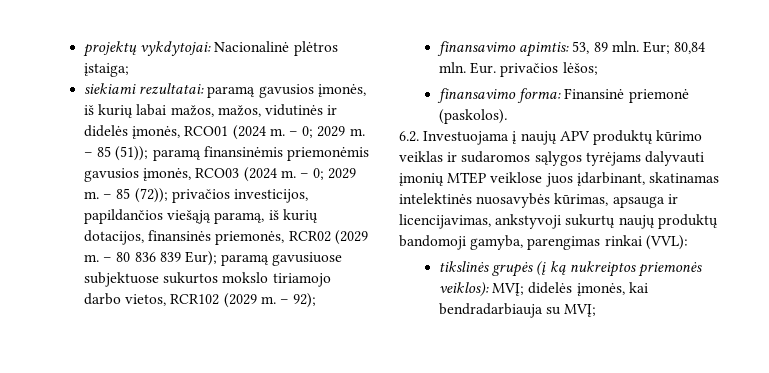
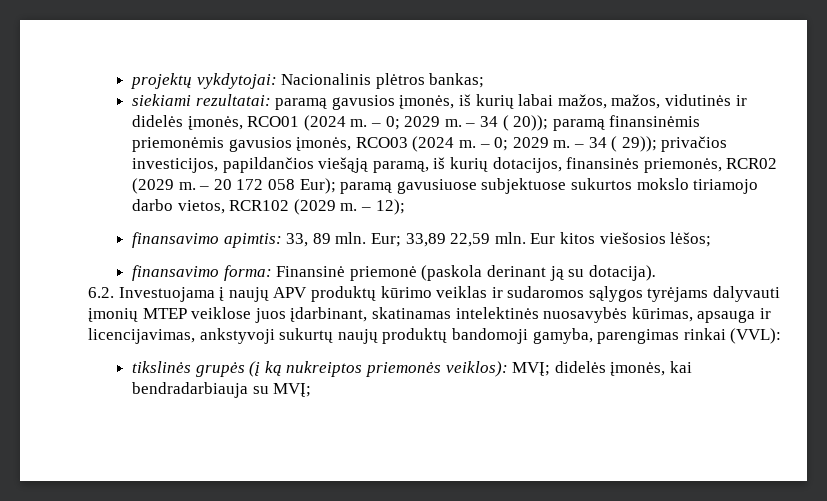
[214,41,338,56] [84,63,130,77] Nacionalinė plėtros įstaiga; -> [281,73,485,89] Nacionalinis plėtros bankas;
[97,146,149,161] 85 (51)); -> [479,115,549,131] 34 ( 20));
[116,188,168,203] 85 (72)); -> [588,136,657,152] 34 ( 29));
[116,252,181,262] 80 836 839 -> [213,179,296,190] 20 172 058
[293,293,317,308] 92); -> [375,199,405,215] 12);
[572,41,590,54] 53, -> [286,233,309,247] 33,
[674,42,706,54] [439,62,559,77] 80,84 mln. Eur. privačios -> [405,232,666,247] 33,89 22,59 mln. Eur kitos viešosios
[439,109,508,124] (paskolos). -> [421,265,656,281] (paskola derinant ją su dotacija).

